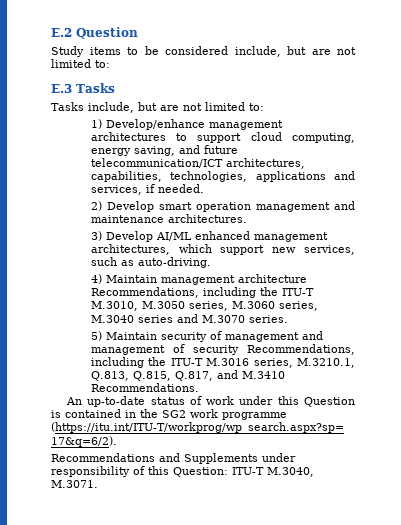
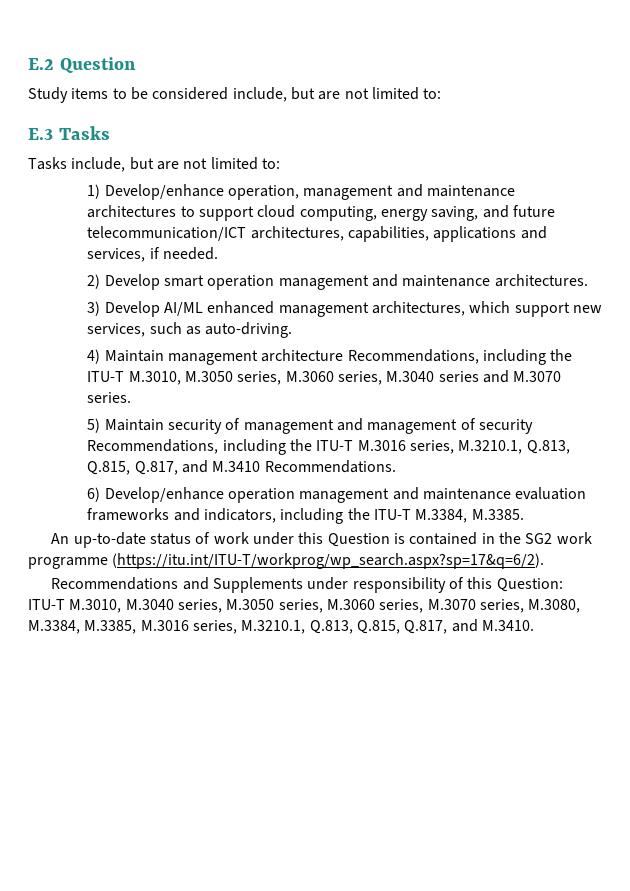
[208,120,283,130] management -> [227,184,515,200] operation, management and maintenance
[170,171,248,182] technologies, -> (429, 234) none
(199, 387) none -> [87,487,587,503] [87,508,524,524] // 6) Develop/enhance operation management and maintenance evaluation frameworks and indicators, including the ITU-T M.3384, M.3385.
[267,467,314,477] [51,480,98,488] M.3040, M.3071. -> [69,599,581,613] [28,619,534,634] M.3010, M.3040 series, M.3050 series, M.3060 series, M.3070 series, M.3080, M.3384, M.3385, M.3016 series, M.3210.1, Q.813, Q.815, Q.817, and M.3410.

